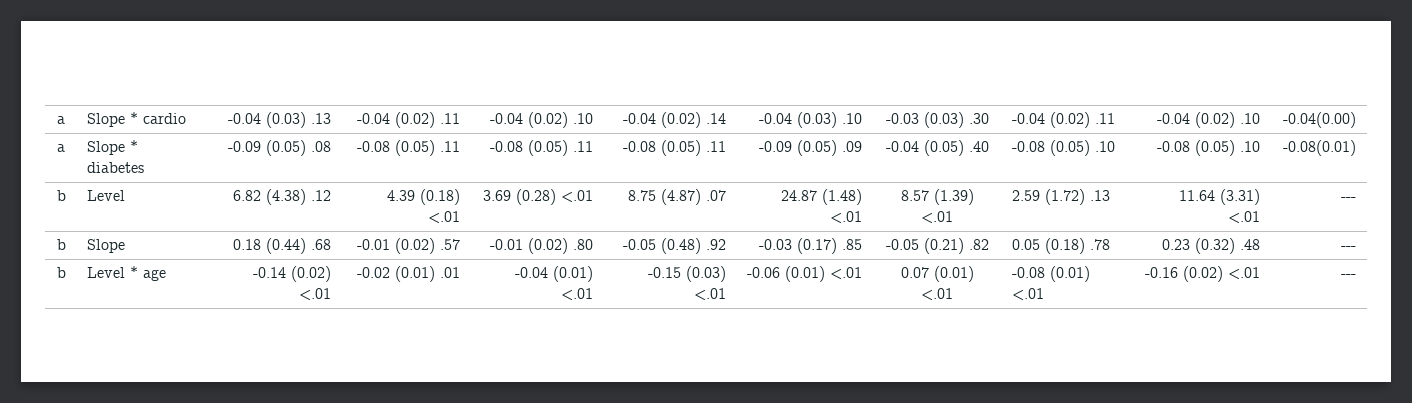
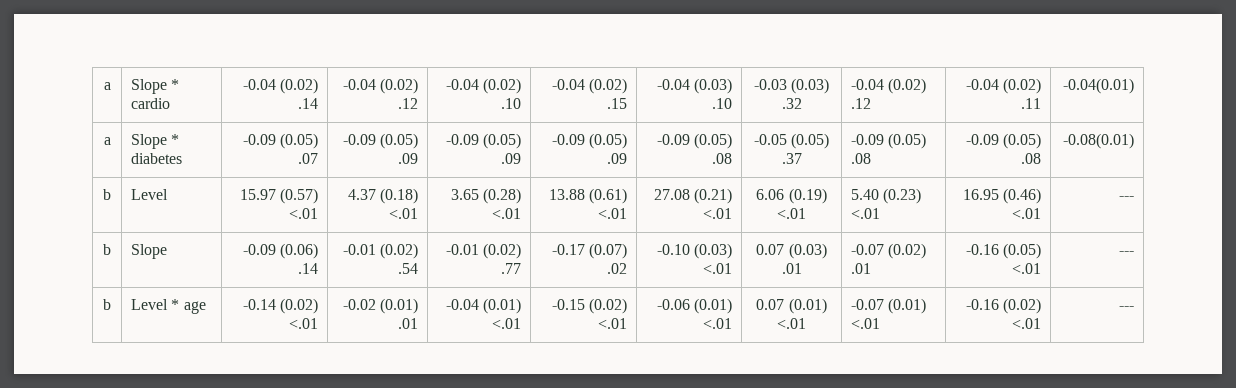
[266,112,332,128] [357,112,461,128] (0.03) .13 | -0.04 (0.02) .11 -> [279,78,318,94] [297,98,318,109] [342,78,418,94] [397,98,418,109] (0.02) .14 | -0.04 (0.02) .12
[706,113,727,124] .14 -> [606,98,627,109] .15
[968,113,989,124] [1011,112,1115,128] [1157,112,1261,128] [1283,112,1357,128] .30 | -0.04 (0.02) .11 | -0.04 (0.02) .10 | -0.04(0.00) -> [781,98,802,109] [851,78,927,94] [851,98,872,109] [965,78,1041,94] [1020,98,1041,109] [1062,78,1134,94] .32 | -0.04 (0.02) .12 | -0.04 (0.02) .11 | -0.04(0.01)
[311,141,332,152] [357,140,461,156] [490,140,594,156] [623,140,727,156] [759,140,863,156] [885,140,989,156] [1011,140,1115,156] [1157,140,1261,156] .08 | -0.08 (0.05) .11 | -0.08 (0.05) .11 | -0.08 (0.05) .11 | -0.09 (0.05) .09 | -0.04 (0.05) .40 | -0.08 (0.05) .10 | -0.08 (0.05) .10 -> [297,153,318,164] [342,133,418,149] [397,153,418,164] [445,133,521,149] [500,153,521,164] [551,133,627,149] [606,153,627,164] [656,133,732,149] [711,153,732,164] [753,133,830,149] [781,153,802,164] [851,133,927,149] [851,153,872,164] [965,133,1041,149] [1020,153,1041,164] .07 | -0.09 (0.05) .09 | -0.09 (0.05) .09 | -0.09 (0.05) .09 | -0.09 (0.05) .08 | -0.05 (0.05) .37 | -0.09 (0.05) .08 | -0.09 (0.05) .08
[233,189,332,205] [387,190,416,201] 6.82 (4.38) .12 | 4.39 -> [239,188,318,204] [288,208,318,219] [347,189,376,200] 15.97 (0.57) <.01 | 4.37
[483,190,512,201] 3.69 -> [450,189,479,200] 3.65
[628,189,727,205] [781,189,863,205] [830,211,863,223] [900,189,974,205] [921,211,953,223] [1011,189,1110,205] [1179,189,1261,205] 8.75 (4.87) .07 | 24.87 (1.48) <.01 | 8.57 (1.39) <.01 | 2.59 (1.72) .13 | 11.64 (3.31) -> [548,188,627,204] [597,208,627,219] [653,188,732,204] [702,208,732,219] [756,188,827,204] [777,208,806,219] [851,188,922,204] [851,208,881,219] [962,188,1041,204] 13.88 (0.61) <.01 | 27.08 (0.21) <.01 | 6.06 (0.19) <.01 | 5.40 (0.23) <.01 | 16.95 (0.46)
[233,238,332,254] [357,238,461,254] [490,238,594,254] [623,238,727,254] [759,238,863,254] [885,238,989,254] [1011,238,1110,254] [1162,238,1261,254] 0.18 (0.44) .68 | -0.01 (0.02) .57 | -0.01 (0.02) .80 | -0.05 (0.48) .92 | -0.03 (0.17) .85 | -0.05 (0.21) .82 | 0.05 (0.18) .78 | 0.23 (0.32) .48 -> [242,243,318,259] [297,263,318,274] [342,243,418,259] [397,263,418,274] [445,243,521,259] [500,263,521,274] [551,243,627,259] [606,263,627,274] [656,243,732,259] [702,263,732,274] [756,243,827,259] [781,263,802,274] [851,243,927,259] [851,263,872,274] [965,243,1041,259] [1011,263,1041,274] -0.09 (0.06) .14 | -0.01 (0.02) .54 | -0.01 (0.02) .77 | -0.17 (0.07) .02 | -0.10 (0.03) <.01 | 0.07 (0.03) .01 | -0.07 (0.02) .01 | -0.16 (0.05) <.01
[686,266,727,282] (0.03) -> [588,298,627,314] (0.02)
[1011,267,1045,278] -0.08 -> [851,299,885,310] -0.07

